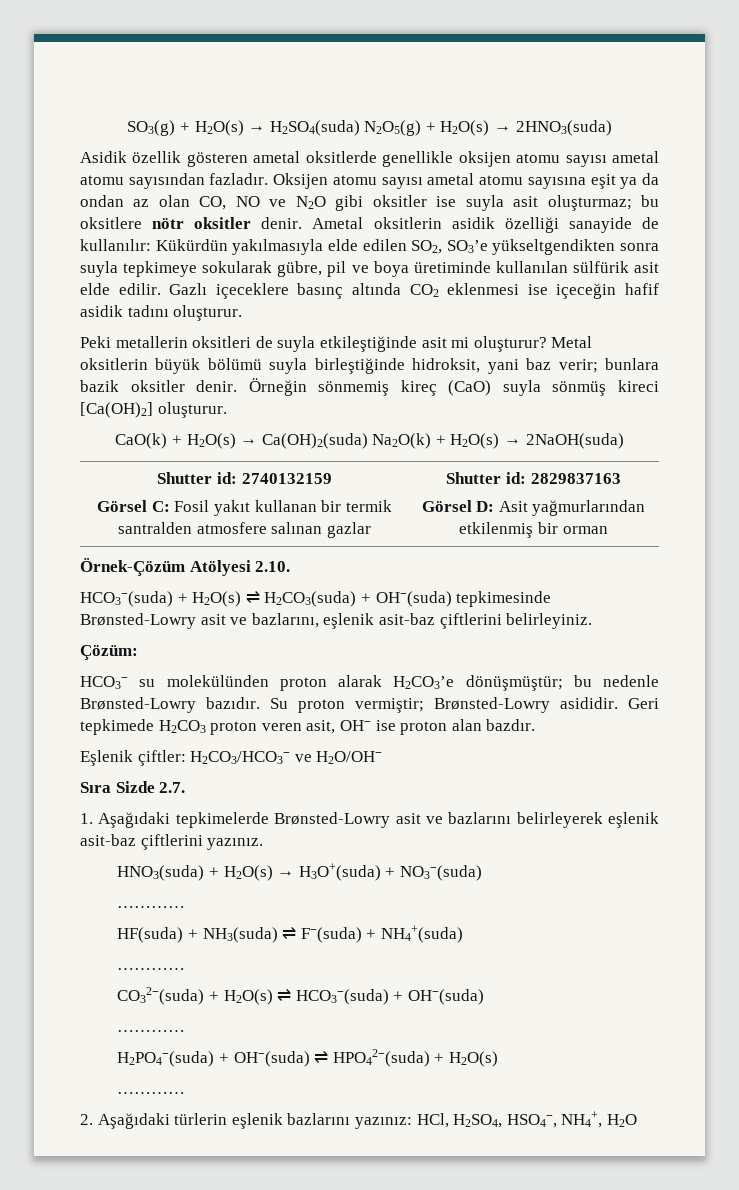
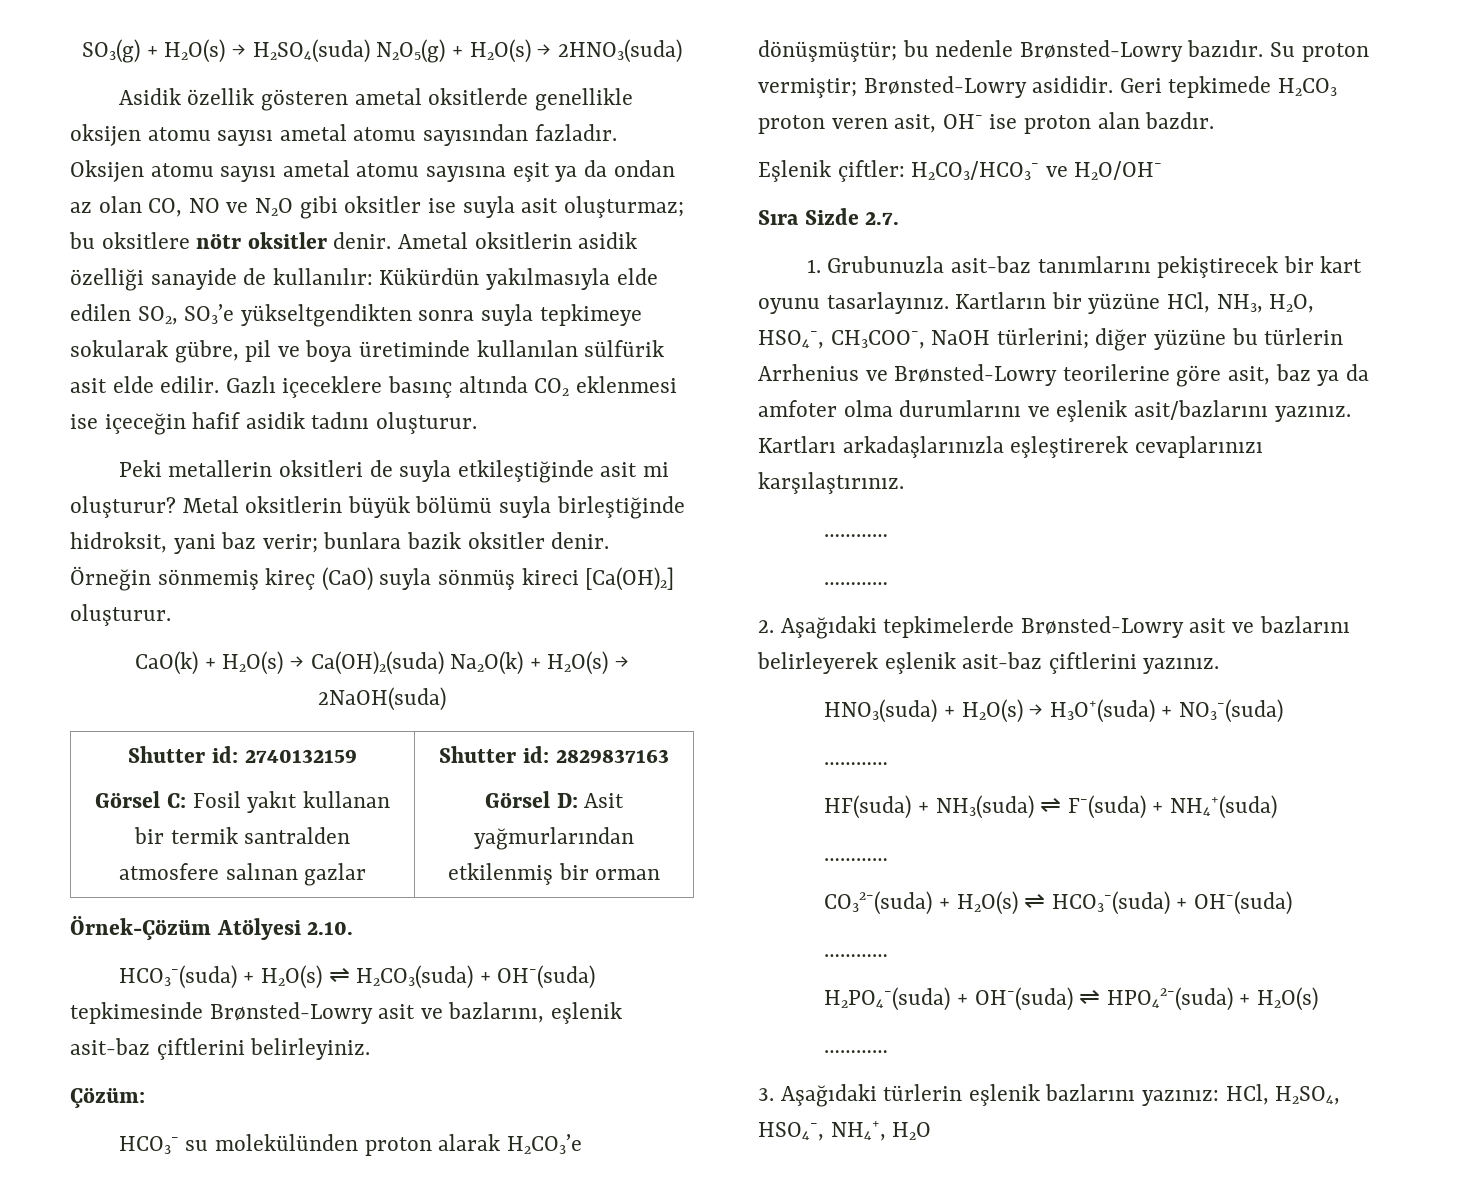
(93, 818) none -> [827,256,1363,278] [758,292,1315,314] [758,328,1344,351] [758,364,1369,387] [758,400,1351,422] [758,436,1263,458] [758,472,904,494] [824,534,889,537] [824,582,889,585] [758,620,774,633] Grubunuzla asit-baz tanımlarını pekiştirecek bir kart oyunu tasarlayınız. Kartların bir yüzüne HCl, NH3, H2O, HSO4−, CH3COO−, NaOH türlerini; diğer yüzüne bu türlerin Arrhenius ve Brønsted-Lowry teorilerine göre asit, baz ya da amfoter olma durumlarını ve eşlenik asit/bazlarını yazınız. Kartları arkadaşlarınızla eşleştirerek cevaplarınızı karşılaştırınız. // ………… // ………… // 2.
[80,1114,93,1125] 2. -> [758,1088,774,1101] 3.

